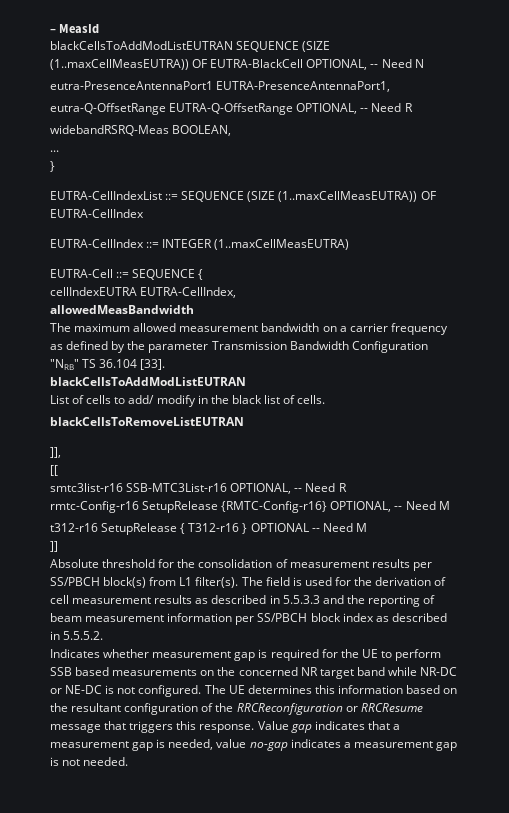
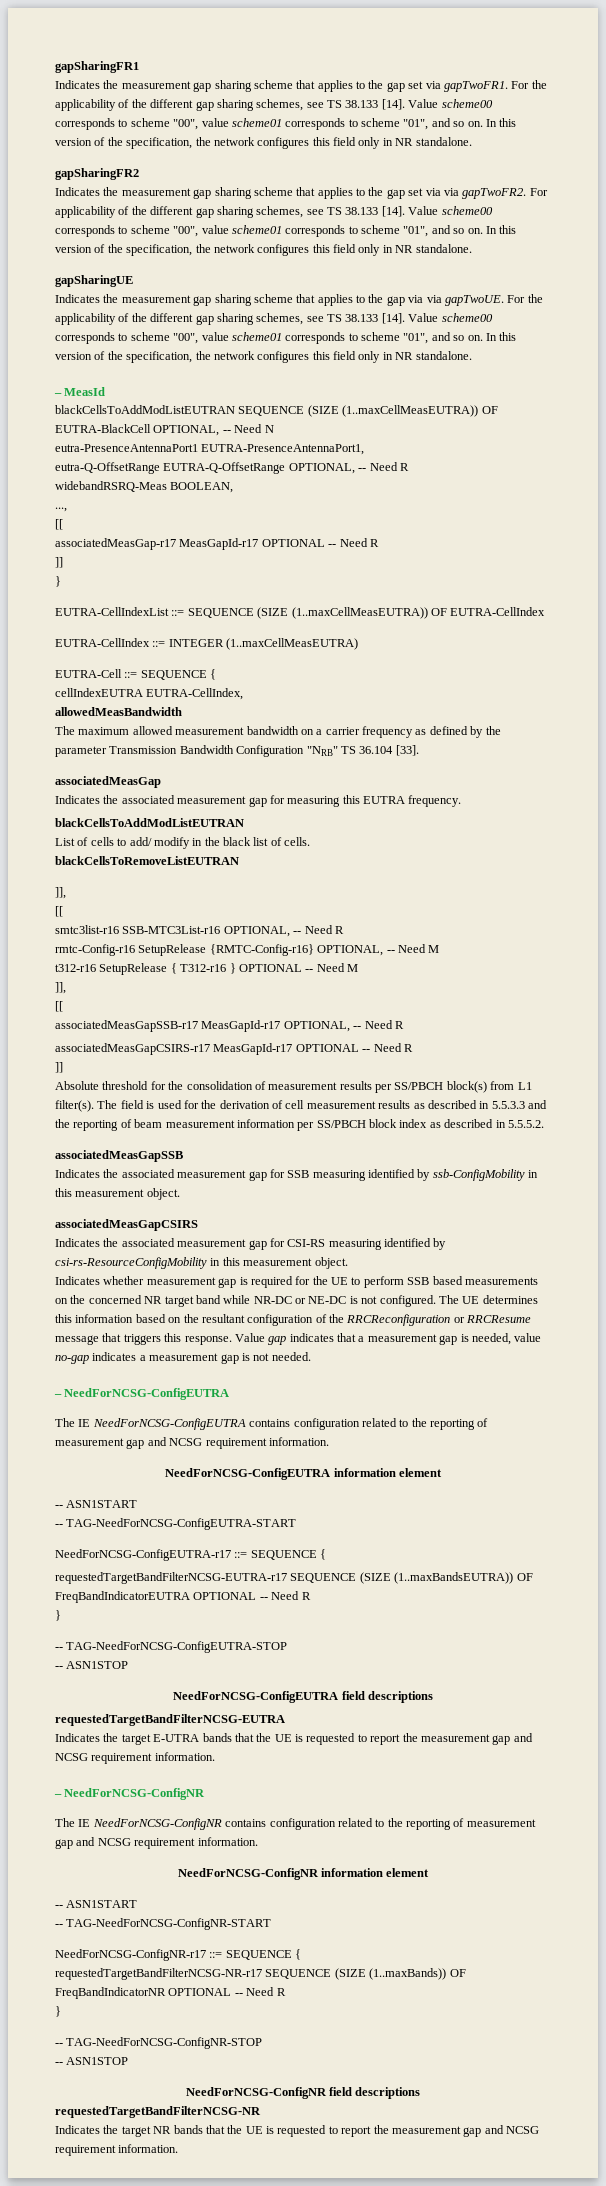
(50, 31) none -> [55,61,139,73] [55,80,547,92] [55,99,493,111] [55,118,517,130] [55,137,472,149] [55,168,139,180] [55,187,548,199] [55,206,493,218] [55,225,517,237] [55,244,472,256] [55,275,133,287] [55,294,543,306] [55,313,493,325] [55,332,517,344] [55,351,472,363] gapSharingFR1 // Indicates the measurement gap sharing scheme that applies to the gap set via gapTwoFR1. For the applicability of the different gap sharing schemes, see TS 38.133 [14]. Value scheme00 corresponds to scheme "00", value scheme01 corresponds to scheme "01", and so on. In this version of the specification, the network configures this field only in NR standalone. // gapSharingFR2 // Indicates the measurement gap sharing scheme that applies to the gap set via via gapTwoFR2. For applicability of the different gap sharing schemes, see TS 38.133 [14]. Value scheme00 corresponds to scheme "00", value scheme01 corresponds to scheme "01", and so on. In this version of the specification, the network configures this field only in NR standalone. // gapSharingUE // Indicates the measurement gap sharing scheme that applies to the gap via via gapTwoUE. For the applicability of the different gap sharing schemes, see TS 38.133 [14]. Value scheme00 corresponds to scheme "00", value scheme01 corresponds to scheme "01", and so on. In this version of the specification, the network configures this field only in NR standalone. //
[50,150,59,152] ... -> [55,507,67,512] [55,519,63,530] [55,538,379,550] [55,557,63,568] ..., // [[ // associatedMeasGap-r17 MeasGapId-r17 OPTIONAL -- Need R // ]]
(166, 364) none -> [55,776,161,788] [55,795,462,807] // associatedMeasGap // Indicates the associated measurement gap for measuring this EUTRA frequency.
(367, 527) none -> [55,982,66,994] [55,1001,63,1012] [55,1020,404,1032] [55,1043,413,1055] // ]], // [[ // associatedMeasGapSSB-r17 MeasGapId-r17 OPTIONAL, -- Need R // associatedMeasGapCSIRS-r17 MeasGapId-r17 OPTIONAL -- Need R
(104, 635) none -> [55,1150,183,1162] [55,1169,539,1181] [55,1188,180,1200] [55,1219,198,1231] [55,1238,447,1250] [55,1257,348,1269] // associatedMeasGapSSB // Indicates the associated measurement gap for SSB measuring identified by ssb-ConfigMobility in this measurement object. // associatedMeasGapCSIRS // Indicates the associated measurement gap for CSI-RS measuring identified by csi-rs-ResourceConfigMobility in this measurement object.
(129, 761) none -> [54,1388,230,1400] [55,1418,489,1430] [55,1437,329,1449] [165,1468,442,1480] [55,1500,138,1508] [55,1518,297,1530] [55,1549,327,1561] [55,1572,533,1584] [55,1591,311,1603] [55,1610,61,1621] [55,1641,288,1653] [55,1661,129,1669] [173,1691,433,1703] [55,1714,285,1726] [55,1733,533,1745] [55,1752,215,1764] [54,1788,206,1800] [55,1818,536,1830] [55,1837,258,1849] [177,1868,430,1880] [55,1900,138,1908] [55,1918,272,1930] [55,1949,302,1961] [55,1968,466,1980] [55,1987,286,1999] [55,2006,61,2017] [55,2037,263,2049] [55,2057,129,2065] [185,2087,421,2099] [55,2106,261,2118] [55,2125,539,2137] [55,2144,179,2156] // – NeedForNCSG-ConfigEUTRA // The IE NeedForNCSG-ConfigEUTRA contains configuration related to the reporting of measurement gap and NCSG requirement information. // NeedForNCSG-ConfigEUTRA information element // -- ASN1START // -- TAG-NeedForNCSG-ConfigEUTRA-START // NeedForNCSG-ConfigEUTRA-r17 ::= SEQUENCE { // requestedTargetBandFilterNCSG-EUTRA-r17 SEQUENCE (SIZE (1..maxBandsEUTRA)) OF FreqBandIndicatorEUTRA OPTIONAL -- Need R // } // -- TAG-NeedForNCSG-ConfigEUTRA-STOP // -- ASN1STOP // NeedForNCSG-ConfigEUTRA field descriptions // requestedTargetBandFilterNCSG-EUTRA // Indicates the target E-UTRA bands that the UE is requested to report the measurement gap and NCSG requirement information. // – NeedForNCSG-ConfigNR // The IE NeedForNCSG-ConfigNR contains configuration related to the reporting of measurement gap and NCSG requirement information. // NeedForNCSG-ConfigNR information element // -- ASN1START // -- TAG-NeedForNCSG-ConfigNR-START // NeedForNCSG-ConfigNR-r17 ::= SEQUENCE { // requestedTargetBandFilterNCSG-NR-r17 SEQUENCE (SIZE (1..maxBands)) OF FreqBandIndicatorNR OPTIONAL -- Need R // } // -- TAG-NeedForNCSG-ConfigNR-STOP // -- ASN1STOP // NeedForNCSG-ConfigNR field descriptions // requestedTargetBandFilterNCSG-NR // Indicates the target NR bands that the UE is requested to report the measurement gap and NCSG requirement information.

